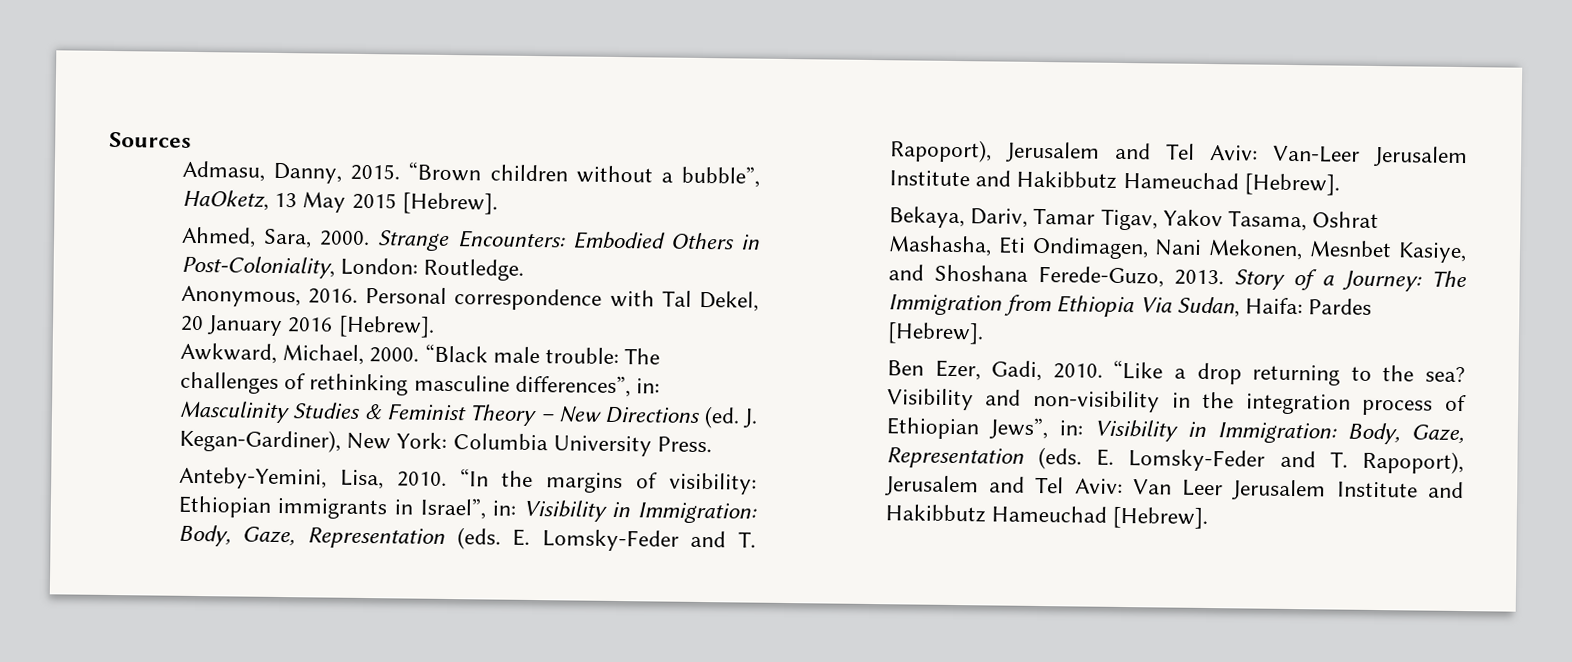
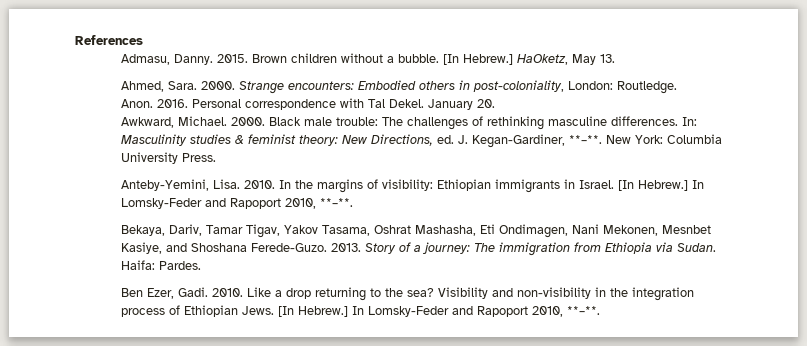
[109,131,192,148] Sources -> [75,35,143,45] References
[273,161,760,188] [181,189,498,215] Danny, 2015. “Brown children without a bubble”, HaOketz, 13 May 2015 [Hebrew]. -> [173,53,615,65] Danny. 2015. Brown children without a bubble. [In Hebrew.] HaOketz, May 13.
[263,228,313,249] Sara, -> [167,81,197,90] Sara.
[456,230,760,250] [180,255,335,279] Encounters: Embodied Others in Post-Coloniality, -> [287,80,564,92] encounters: Embodied others in post-coloniality,
[180,285,301,308] Anonymous, -> [120,99,153,108] Anon.
[699,290,759,312] [179,315,435,338] [179,342,488,366] Dekel, 20 January 2016 [Hebrew]. // Awkward, Michael, 2000. “Black -> [388,99,495,110] [120,116,301,128] Dekel. January 20. // Awkward, Michael. 2000. Black
[514,374,660,398] [178,400,758,429] [178,428,341,453] differences”, in: Masculinity Studies & Feminist Theory – New Directions (ed. J. Kegan-Gardiner), -> [610,116,697,126] [120,134,602,148] differences. In: Masculinity studies & feminist theory: New Directions, ed. J. Kegan-Gardiner, **–**.
[339,468,489,490] Lisa, 2010. “In -> [212,179,291,189] Lisa. 2010. In
[419,497,758,524] [177,524,756,552] [889,139,1468,168] [888,170,1340,196] Israel”, in: Visibility in Immigration: Body, Gaze, Representation (eds. E. Lomsky-Feder and T. Rapoport), Jerusalem and Tel Aviv: Van-Leer Jerusalem Institute and Hakibbutz Hameuchad [Hebrew]. -> [578,180,704,191] [120,198,353,209] Israel. [In Hebrew.] In Lomsky-Feder and Rapoport 2010, **–**.
[1037,265,1164,288] Ferede-Guzo, -> [250,243,327,252] Ferede-Guzo.
[1341,270,1467,292] [887,294,1373,318] [886,322,984,345] Journey: The Immigration from Ethiopia Via Sudan, Haifa: Pardes [Hebrew]. -> [422,242,716,256] [120,260,201,270] journey: The immigration from Ethiopia via Sudan. Haifa: Pardes.
[991,359,1164,382] Gadi, 2010. “Like -> [177,287,271,297] Gadi. 2010. Like
[988,417,1464,445] [885,447,1464,475] [884,475,1464,501] [884,504,1209,530] Jews”, in: Visibility in Immigration: Body, Gaze, Representation (eds. E. Lomsky-Feder and T. Rapoport), Jerusalem and Tel Aviv: Van Leer Jerusalem Institute and Hakibbutz Hameuchad [Hebrew]. -> [241,306,600,317] Jews. [In Hebrew.] In Lomsky-Feder and Rapoport 2010, **–**.

